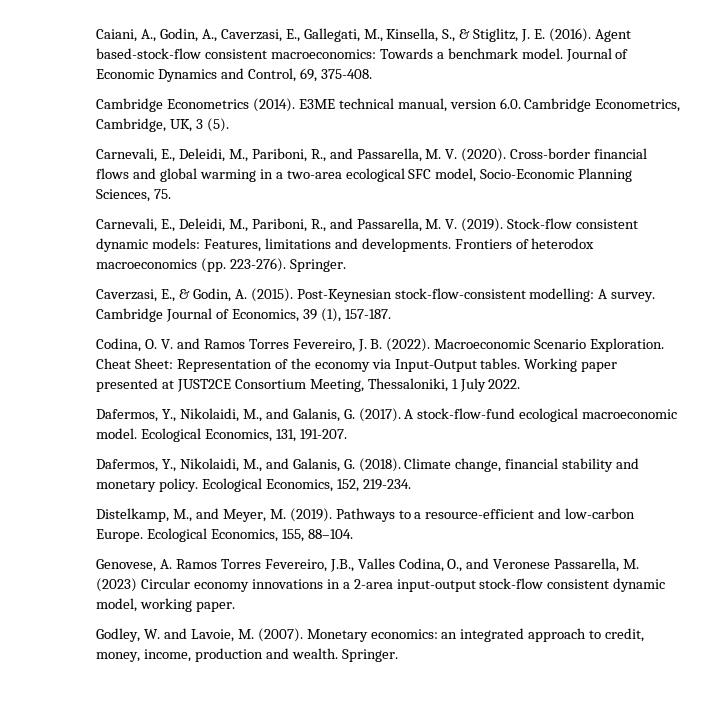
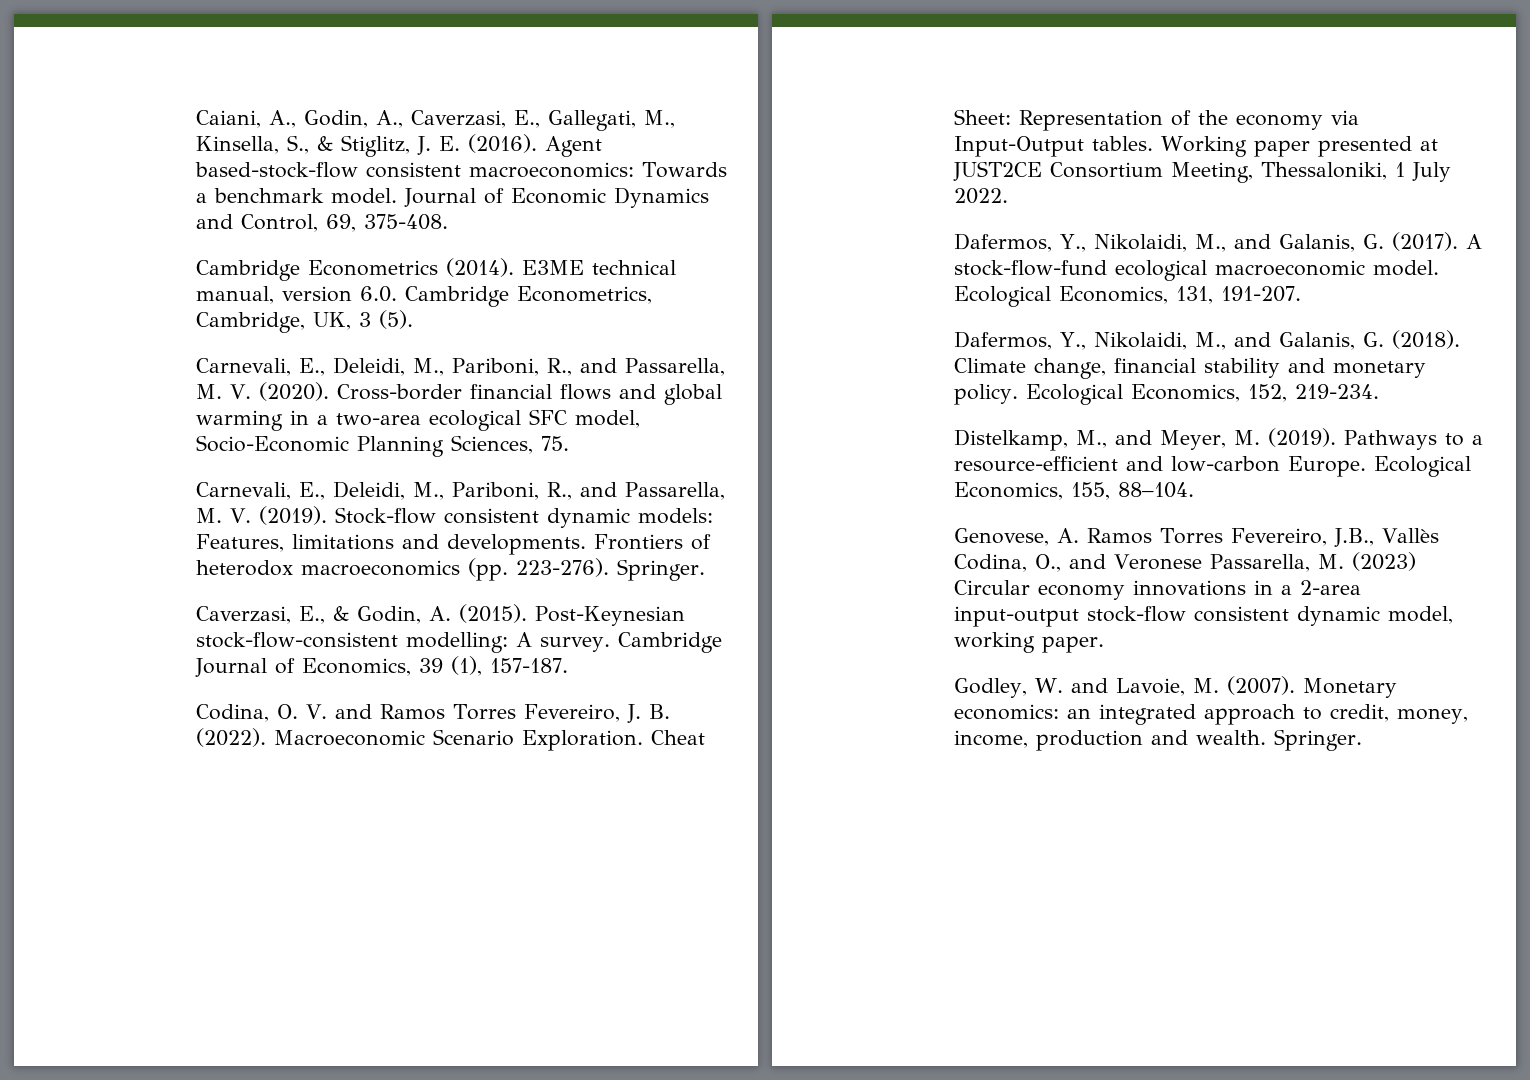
[357,558,395,569] Valles -> [1381,528,1439,543] Vallès

